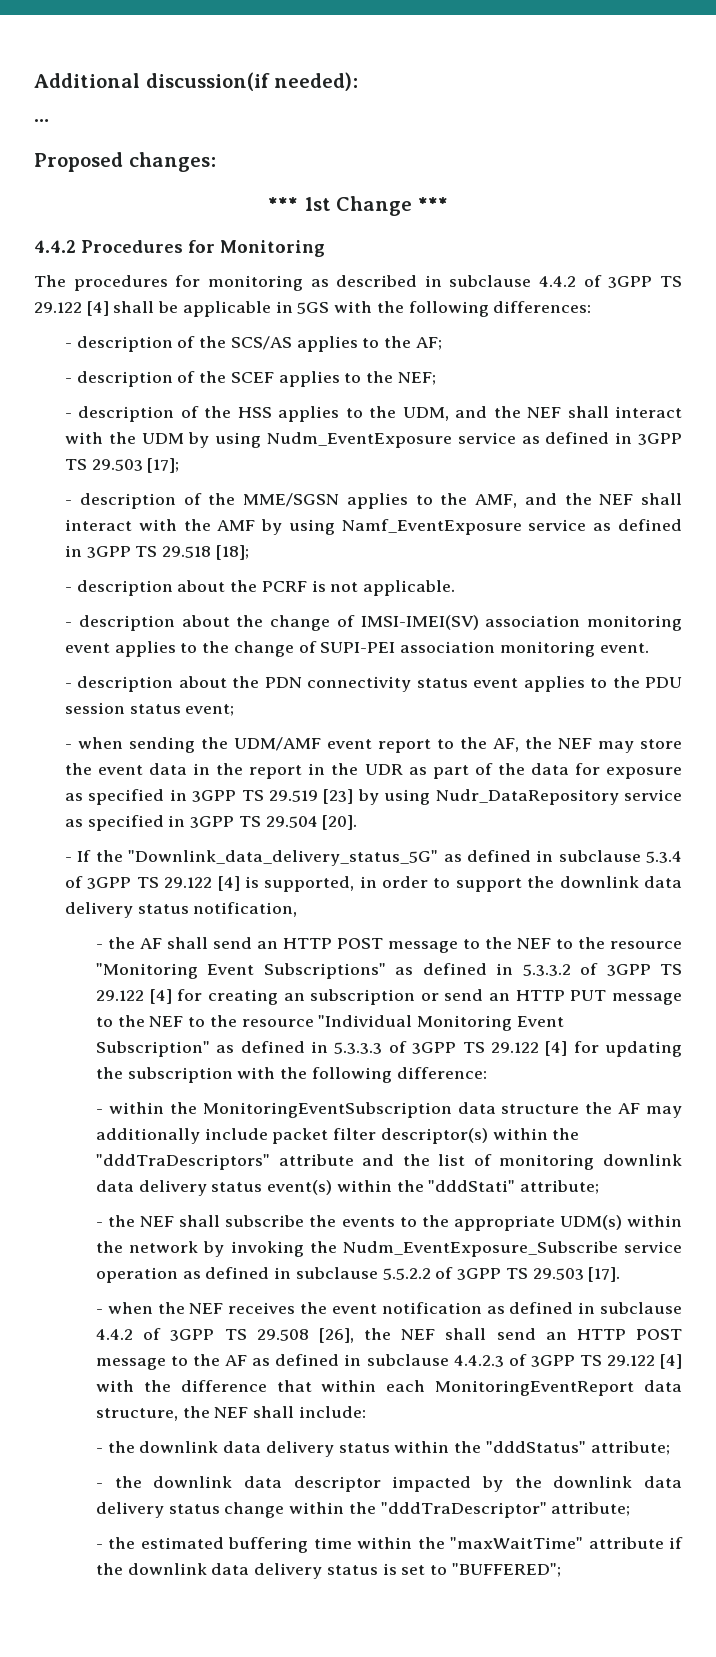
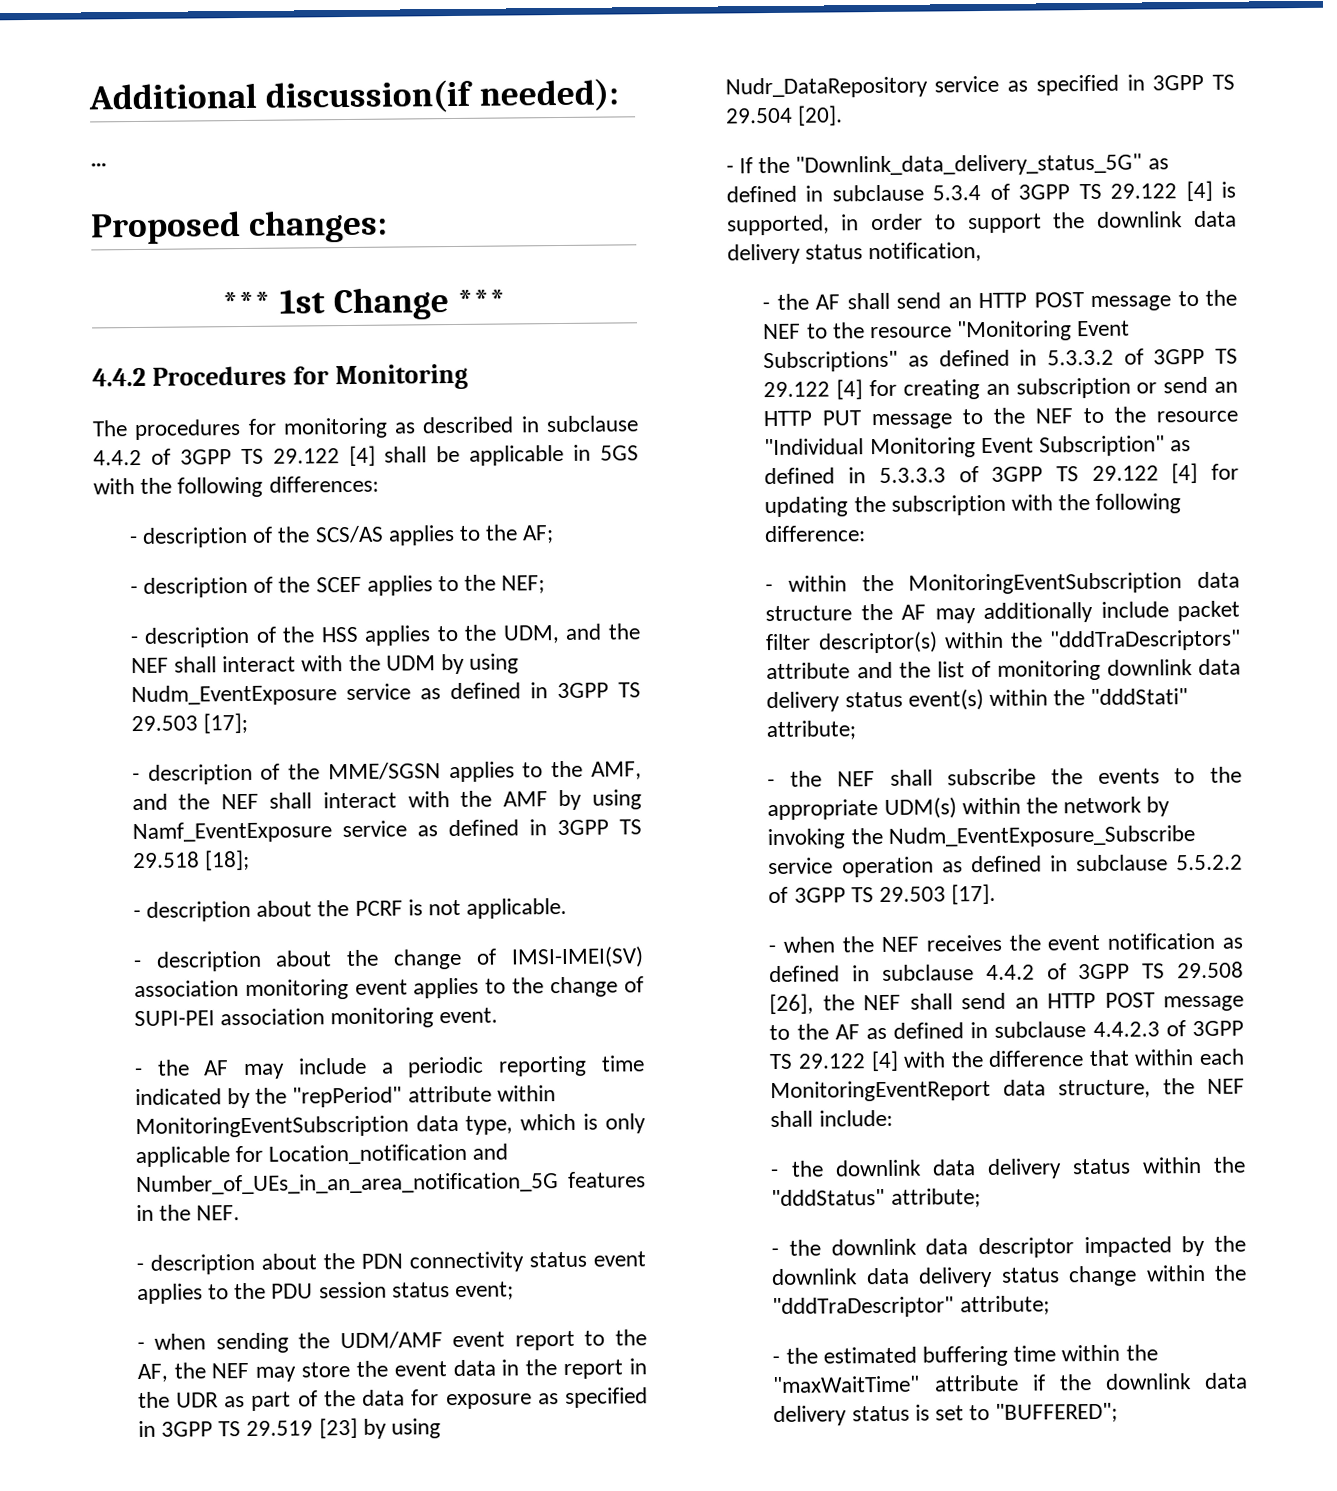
(649, 648) none -> [134,1055,645,1080] [134,1085,556,1109] [134,1113,646,1139] [134,1143,509,1168] [135,1171,646,1196] [135,1204,241,1222] // - the AF may include a periodic reporting time indicated by the "repPeriod" attribute within MonitoringEventSubscription data type, which is only applicable for Location_notification and Number_of_UEs_in_an_area_notification_5G features in the NEF.

